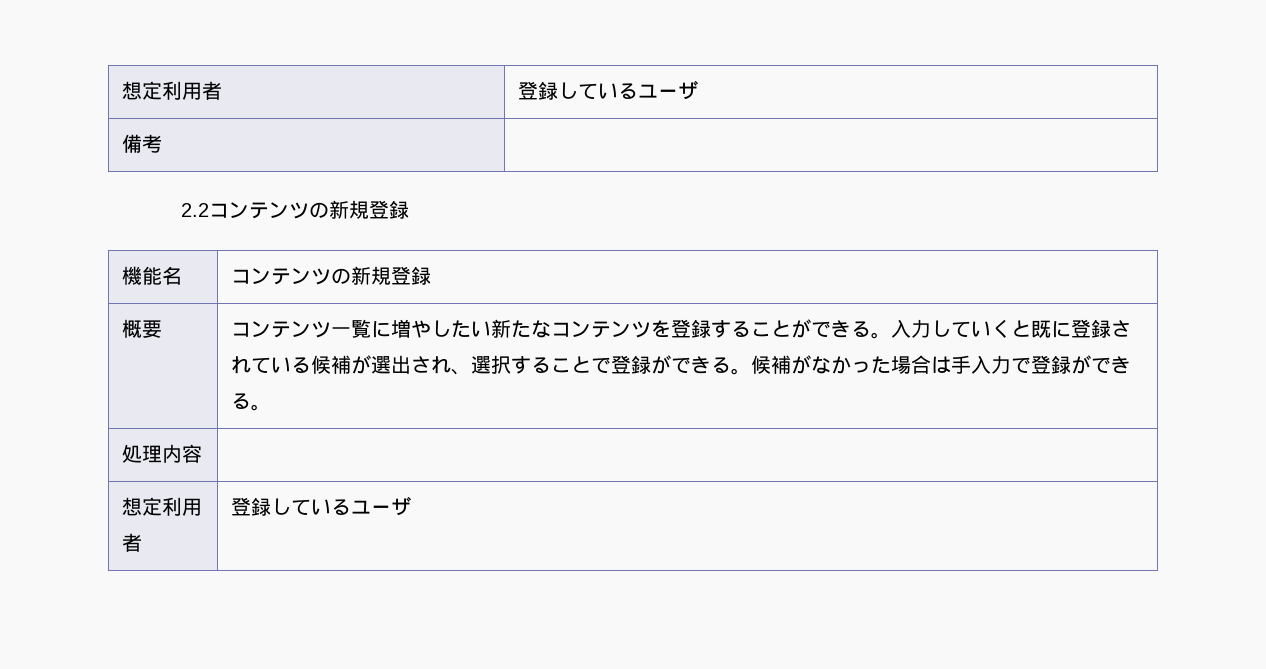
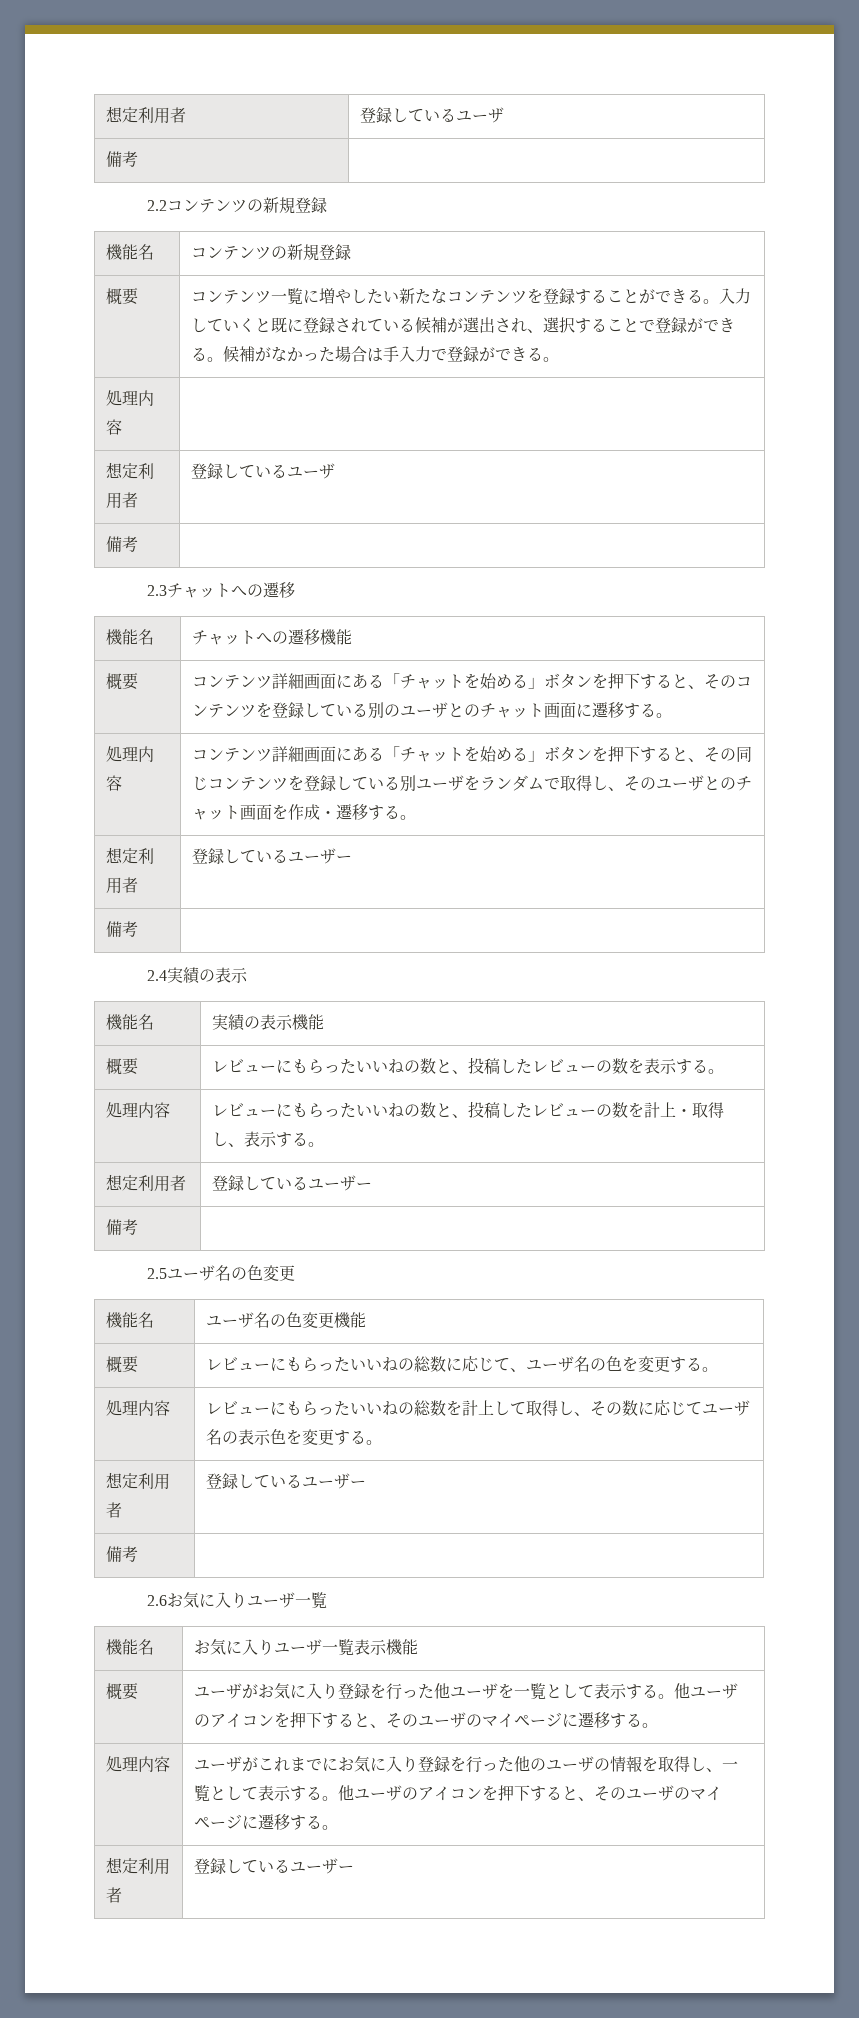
(411, 506) none -> [106,536,139,552] [147,582,296,598] [106,629,155,645] [192,629,353,645] [106,673,139,690] [192,673,753,689] [192,702,673,718] [106,746,155,762] [106,775,123,791] [192,746,753,762] [192,775,753,791] [192,804,417,820] [106,847,155,865] [106,877,139,894] [192,848,353,864] [106,921,139,937] [147,967,249,984] [106,1014,155,1030] [212,1014,325,1031] [106,1058,139,1075] [212,1057,725,1074] [106,1102,171,1118] [212,1101,725,1118] [212,1131,325,1147] [106,1174,187,1192] [212,1175,373,1191] [106,1219,139,1235] [147,1265,296,1281] [106,1312,155,1328] [206,1312,367,1328] [106,1356,139,1373] [206,1356,719,1372] [106,1400,171,1416] [206,1400,751,1416] [206,1429,383,1445] [106,1472,171,1490] [106,1502,123,1518] [206,1473,367,1489] [106,1546,139,1562] [147,1592,328,1609] [106,1639,155,1655] [194,1639,419,1656] [106,1683,139,1700] [194,1683,739,1700] [194,1712,659,1728] [106,1756,171,1772] [194,1756,739,1773] [194,1785,723,1802] [194,1814,339,1830] [106,1857,171,1875] [106,1887,123,1903] [194,1858,355,1874] // 備考 | // 2.3チャットへの遷移 // 機能名 | チャットへの遷移機能 // 概要 | コンテンツ詳細画面にある「チャットを始める」ボタンを押下すると、そのコンテンツを登録している別のユーザとのチャット画面に遷移する。 // 処理内容 | コンテンツ詳細画面にある「チャットを始める」ボタンを押下すると、その同じコンテンツを登録している別ユーザをランダムで取得し、そのユーザとのチャット画面を作成・遷移する。 // 想定利用者 | 登録しているユーザー // 備考 | // 2.4実績の表示 // 機能名 | 実績の表示機能 // 概要 | レビューにもらったいいねの数と、投稿したレビューの数を表示する。 // 処理内容 | レビューにもらったいいねの数と、投稿したレビューの数を計上・取得し、表示する。 // 想定利用者 | 登録しているユーザー // 備考 | // 2.5ユーザ名の色変更 // 機能名 | ユーザ名の色変更機能 // 概要 | レビューにもらったいいねの総数に応じて、ユーザ名の色を変更する。 // 処理内容 | レビューにもらったいいねの総数を計上して取得し、その数に応じてユーザ名の表示色を変更する。 // 想定利用者 | 登録しているユーザー // 備考 | // 2.6お気に入りユーザ一覧 // 機能名 | お気に入りユーザ一覧表示機能 // 概要 | ユーザがお気に入り登録を行った他ユーザを一覧として表示する。他ユーザのアイコンを押下すると、そのユーザのマイページに遷移する。 // 処理内容 | ユーザがこれまでにお気に入り登録を行った他のユーザの情報を取得し、一覧として表示する。他ユーザのアイコンを押下すると、そのユーザのマイページに遷移する。 // 想定利用者 | 登録しているユーザー

